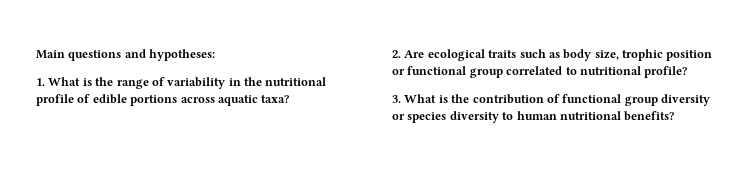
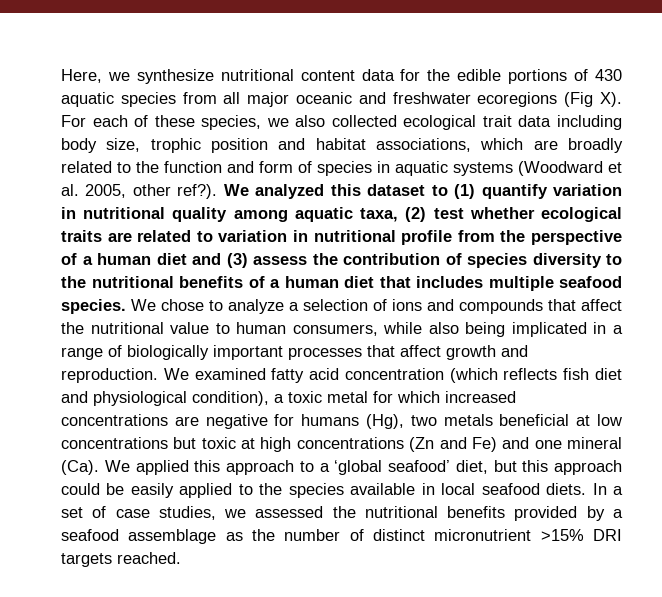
[36,49,216,61] [36,77,327,89] [36,94,290,106] [392,49,713,61] [392,66,688,78] [392,94,710,106] [392,111,675,123] Main questions and hypotheses: // 1. What is the range of variability in the nutritional profile of edible portions across aquatic taxa? // 2. Are ecological traits such as body size, trophic position or functional group correlated to nutritional profile? // 3. What is the contribution of functional group diversity or species diversity to human nutritional benefits? -> [61,69,623,84] [61,92,622,107] [61,115,622,130] [61,138,623,153] [61,161,622,176] [61,184,622,199] [61,207,622,222] [61,230,622,245] [61,253,622,268] [61,276,622,291] [61,299,622,314] [61,322,623,337] [61,345,528,360] [61,368,622,383] [61,391,516,406] [61,414,622,429] [61,437,623,452] [61,460,622,475] [61,483,623,498] [61,506,623,521] [61,529,622,544] [61,552,181,567] Here, we synthesize nutritional content data for the edible portions of 430 aquatic species from all major oceanic and freshwater ecoregions (Fig X). For each of these species, we also collected ecological trait data including body size, trophic position and habitat associations, which are broadly related to the function and form of species in aquatic systems (Woodward et al. 2005, other ref?). We analyzed this dataset to (1) quantify variation in nutritional quality among aquatic taxa, (2) test whether ecological traits are related to variation in nutritional profile from the perspective of a human diet and (3) assess the contribution of species diversity to the nutritional benefits of a human diet that includes multiple seafood species. We chose to analyze a selection of ions and compounds that affect the nutritional value to human consumers, while also being implicated in a range of biologically important processes that affect growth and reproduction. We examined fatty acid concentration (which reflects fish diet and physiological condition), a toxic metal for which increased concentrations are negative for humans (Hg), two metals beneficial at low concentrations but toxic at high concentrations (Zn and Fe) and one mineral (Ca). We applied this approach to a ‘global seafood’ diet, but this approach could be easily applied to the species available in local seafood diets. In a set of case studies, we assessed the nutritional benefits provided by a seafood assemblage as the number of distinct micronutrient >15% DRI targets reached.

